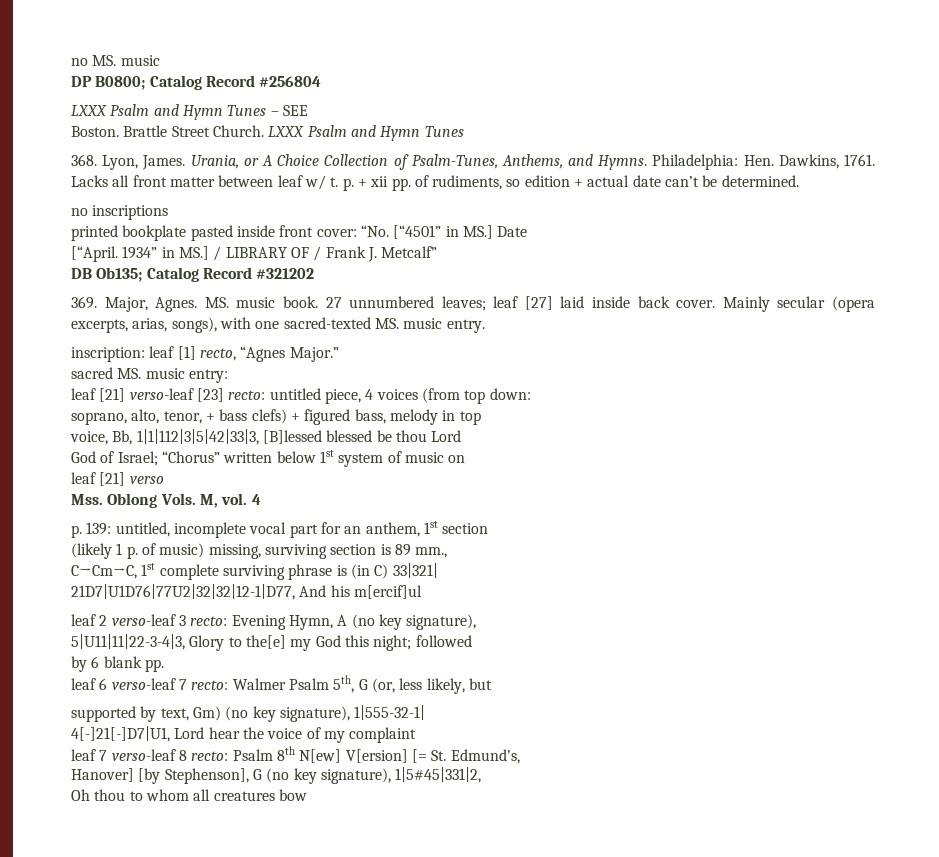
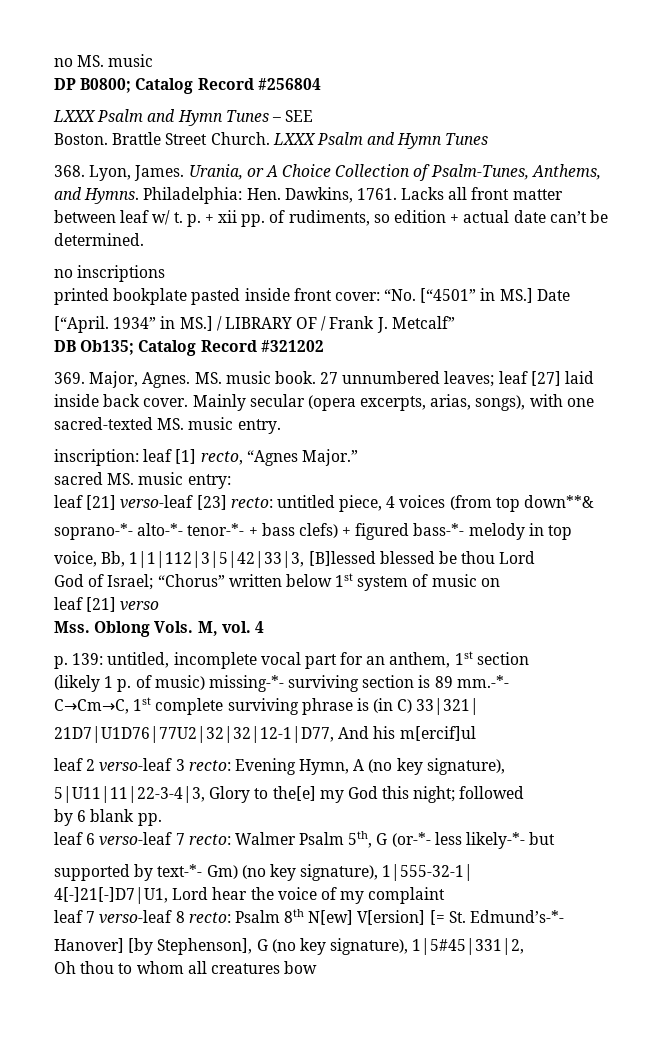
[489,388,531,400] [71,409,202,425] down: // soprano, alto, tenor, -> [524,495,595,508] [54,523,245,540] down**& // soprano-*- alto-*- tenor-*-
[354,409,386,424] bass, -> [413,523,465,536] bass-*-
[208,544,261,559] missing, -> [208,675,284,692] missing-*-
[415,547,448,558] mm., -> [456,675,509,688] mm.-*-
[371,678,465,694] (or, less likely, -> [391,832,526,849] (or-*- less likely-*-
[160,708,189,721] text, -> [157,864,203,877] text-*-
[450,749,520,764] Edmund’s, -> [470,910,565,923] Edmund’s-*-

